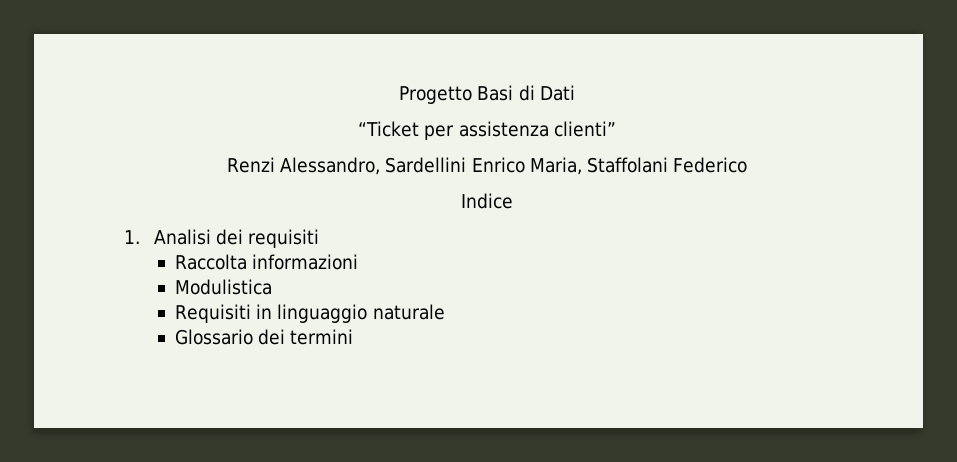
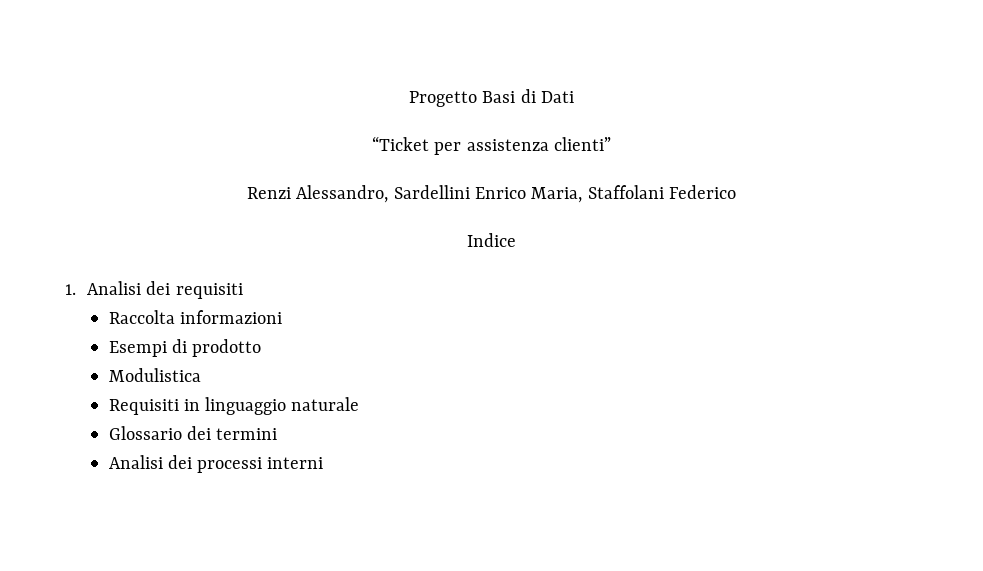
(359, 262) none -> [108,339,262,357] // Esempi di prodotto
(354, 337) none -> [108,455,324,473] // Analisi dei processi interni

